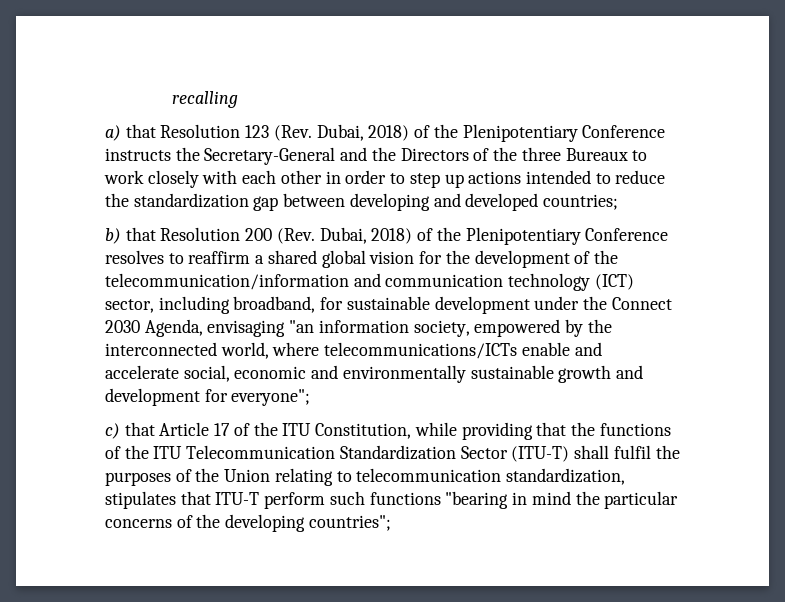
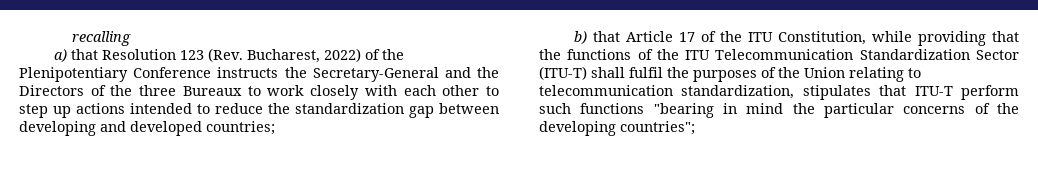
[316,124,410,141] Dubai, 2018) -> [247,48,362,63] Bucharest, 2022)
[325,170,387,184] in order -> (480, 90) none
[160,227,669,245] [105,250,618,268] [105,273,634,291] [105,296,672,314] [105,319,612,337] [105,342,602,359] [105,365,644,383] [105,388,311,406] [105,422,155,439] Resolution 200 (Rev. Dubai, 2018) of the Plenipotentiary Conference resolves to reaffirm a shared global vision for the development of the telecommunication/information and communication technology (ICT) sector, including broadband, for sustainable development under the Connect 2030 Agenda, envisaging "an information society, empowered by the interconnected world, where telecommunications/ICTs enable and accelerate social, economic and environmentally sustainable growth and development for everyone"; // c) that -> (621, 36) none

